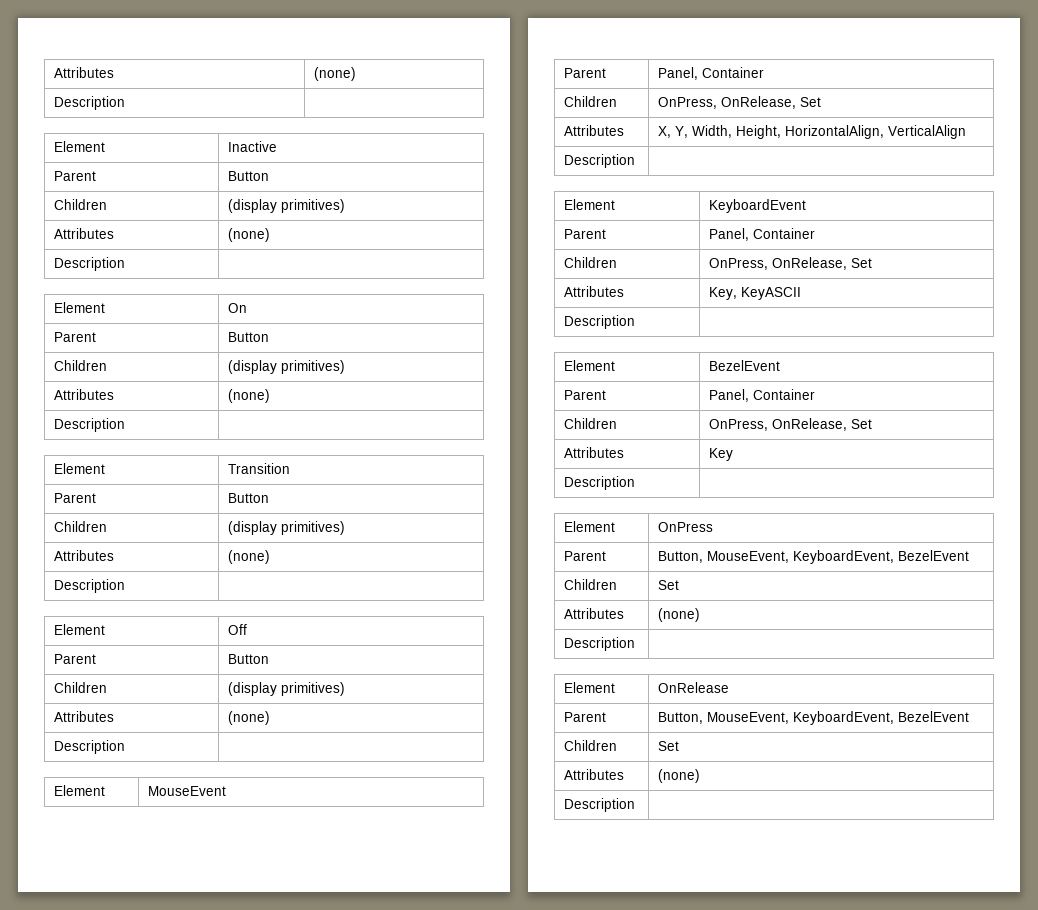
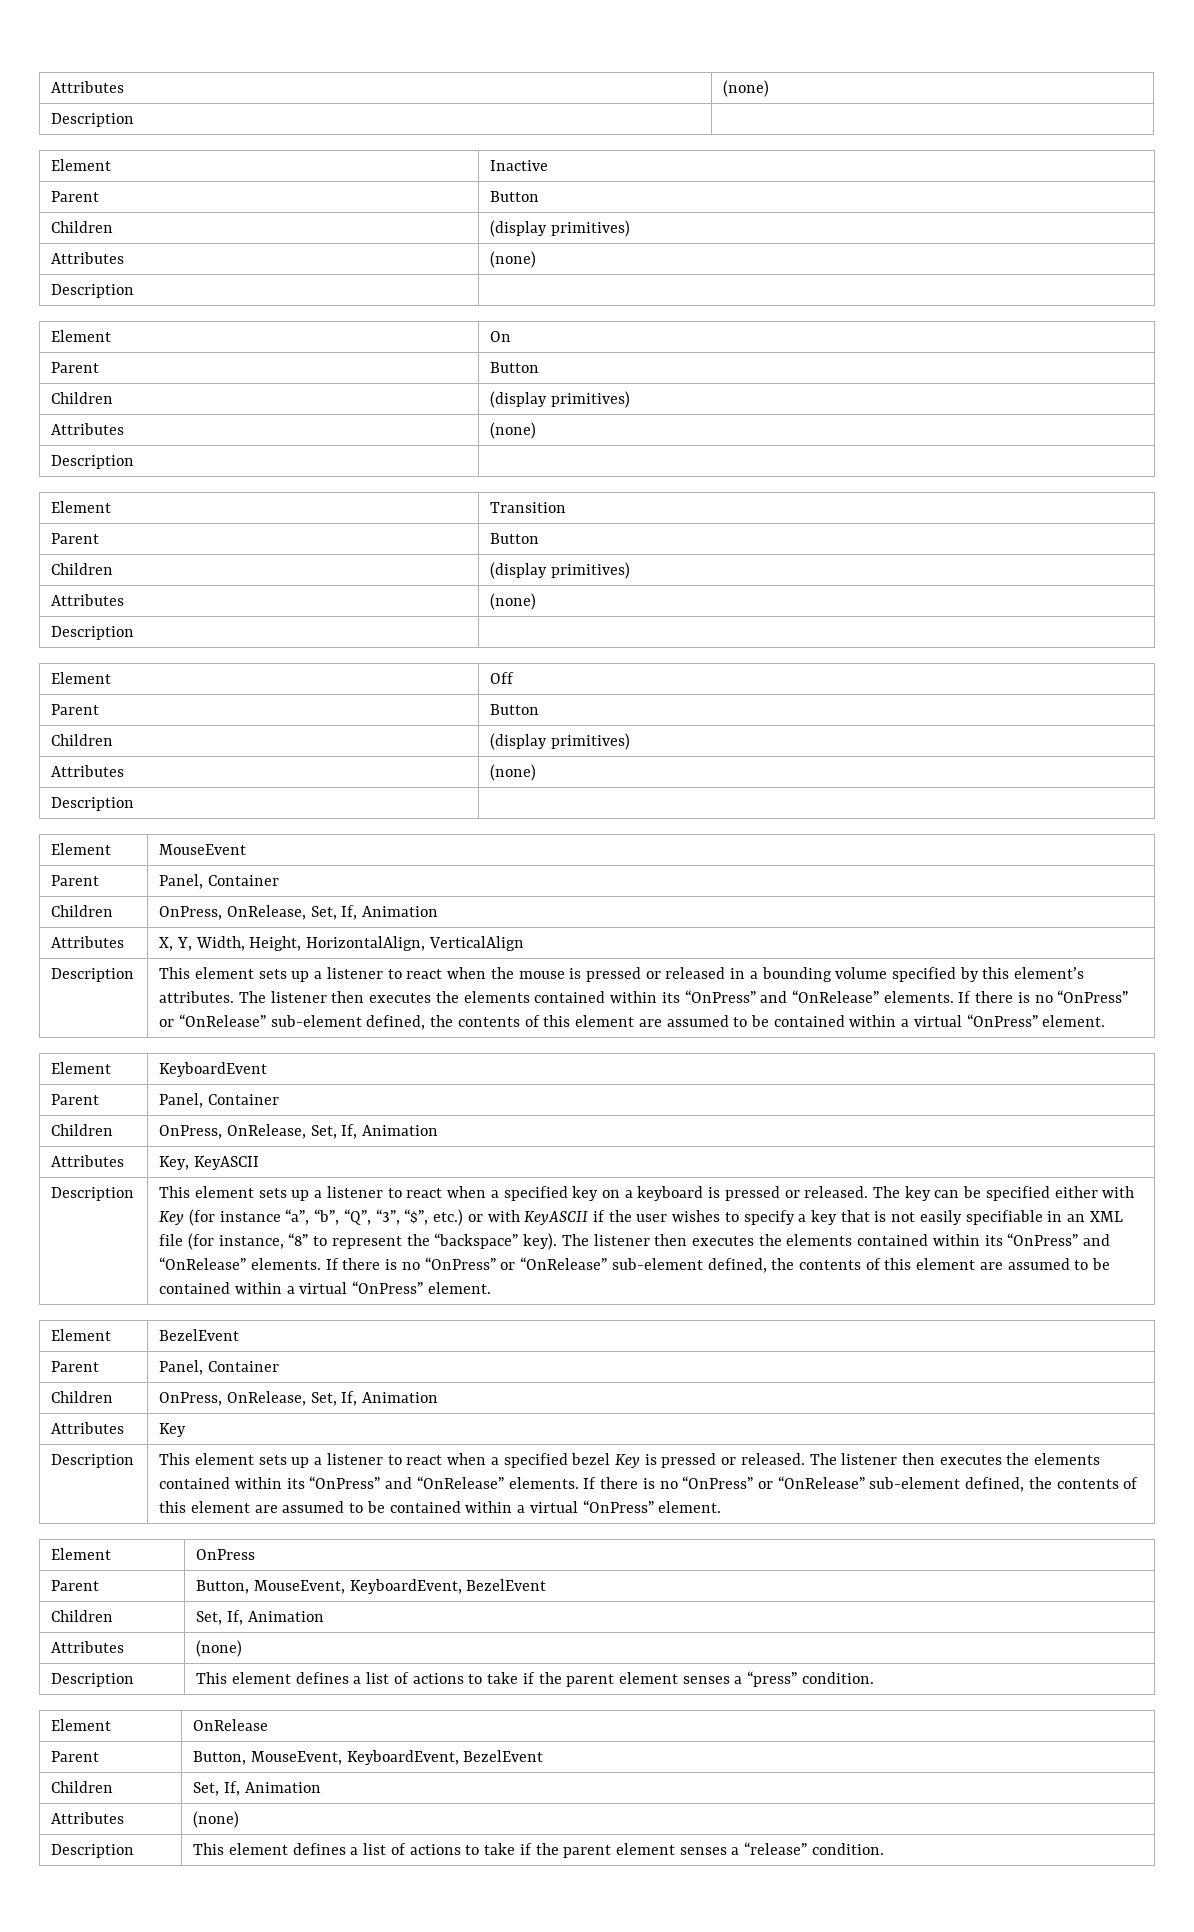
[799,97,821,107] Set -> [310,905,439,920] Set, If, Animation
(635, 161) none -> [159,967,1085,982] [159,990,1129,1003] [159,1014,1106,1030] This element sets up a listener to react when the mouse is pressed or released in a bounding volume specified by this element’s attributes. The listener then executes the elements contained within its “OnPress” and “OnRelease” elements. If there is no “OnPress” or “OnRelease” sub-element defined, the contents of this element are assumed to be contained within a virtual “OnPress” element.
[850,258,872,268] Set -> [310,1124,439,1139] Set, If, Animation
(635, 322) none -> [159,1186,1135,1201] [159,1209,1123,1226] [159,1233,1111,1250] [159,1257,1111,1273] [159,1281,491,1294] This element sets up a listener to react when a specified key on a keyboard is pressed or released. The key can be specified either with Key (for instance “a”, “b”, “Q”, “3”, “$”, etc.) or with KeyASCII if the user wishes to specify a key that is not easily specifiable in an XML file (for instance, “8” to represent the “backspace” key). The listener then executes the elements contained within its “OnPress” and “OnRelease” elements. If there is no “OnPress” or “OnRelease” sub-element defined, the contents of this element are assumed to be contained within a virtual “OnPress” element.
[850,419,872,429] Set -> [310,1391,439,1406] Set, If, Animation
(635, 483) none -> [159,1453,1101,1468] [159,1476,1139,1492] [159,1500,722,1513] This element sets up a listener to react when a specified bezel Key is pressed or released. The listener then executes the elements contained within its “OnPress” and “OnRelease” elements. If there is no “OnPress” or “OnRelease” sub-element defined, the contents of this element are assumed to be contained within a virtual “OnPress” element.
[657,580,679,590] [563,608,624,619] [657,608,700,622] [563,637,635,651] Set // Attributes | (none) // Description | -> [196,1610,324,1625] [51,1641,125,1653] [196,1640,243,1657] [51,1673,135,1687] [196,1671,874,1687] Set, If, Animation // Attributes | (none) // Description | This element defines a list of actions to take if the parent element senses a “press” condition.
[657,741,679,751] [563,769,624,780] [657,769,700,783] [563,798,635,812] Set // Attributes | (none) // Description | -> [193,1781,321,1796] [51,1812,125,1824] [193,1811,240,1828] [51,1844,135,1858] [193,1842,884,1858] Set, If, Animation // Attributes | (none) // Description | This element defines a list of actions to take if the parent element senses a “release” condition.

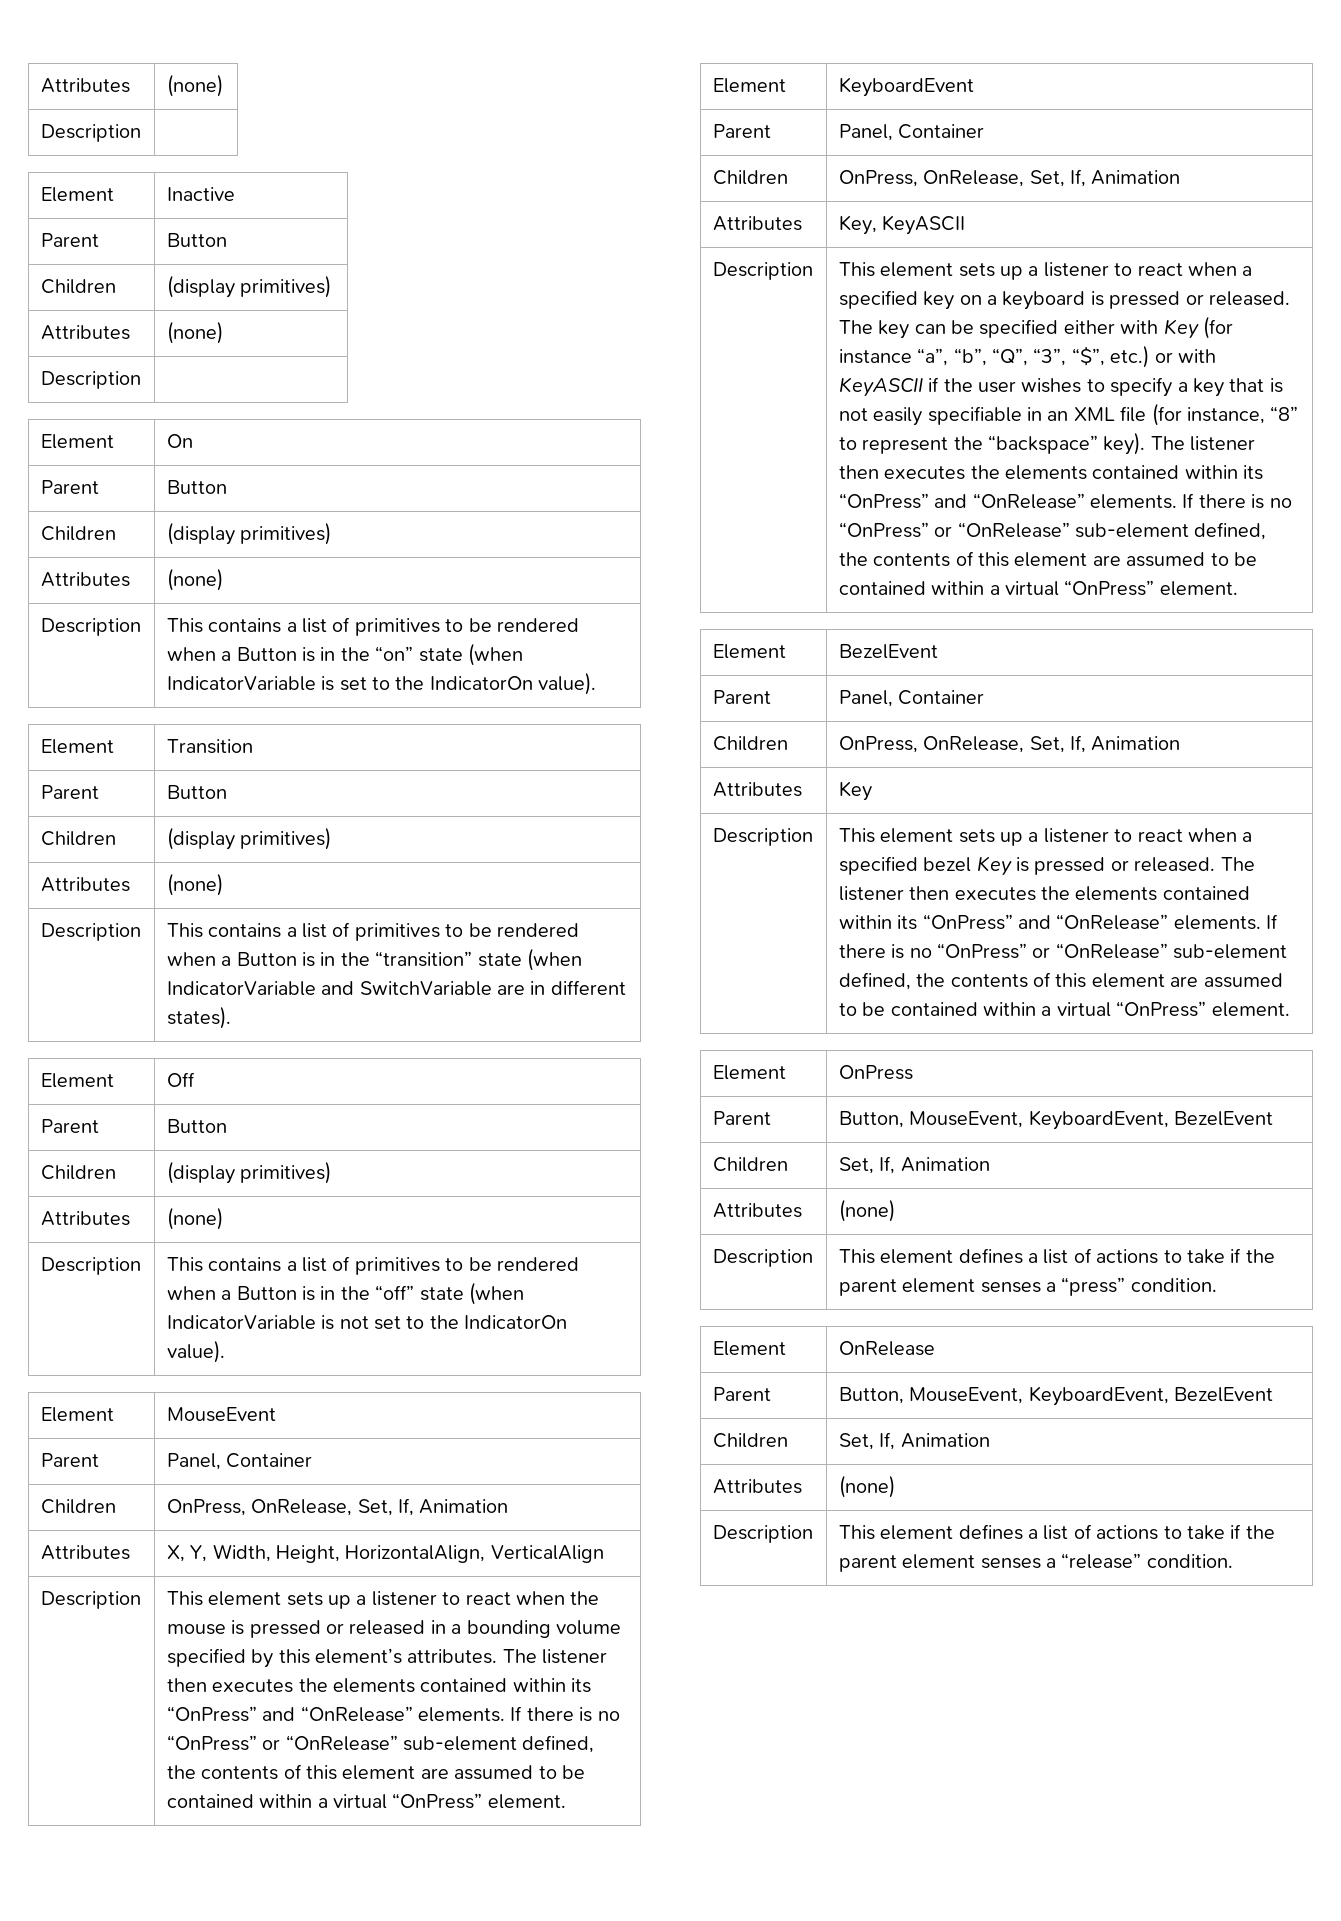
(135, 462) none -> [166,617,579,636] [166,643,523,666] [166,672,597,695] This contains a list of primitives to be rendered when a Button is in the “on” state (when IndicatorVariable is set to the IndicatorOn value).
(135, 633) none -> [166,922,579,941] [166,948,582,971] [166,980,626,996] [166,1006,231,1029] This contains a list of primitives to be rendered when a Button is in the “transition” state (when IndicatorVariable and SwitchVariable are in different states).
(135, 804) none -> [166,1256,579,1275] [166,1282,524,1305] [166,1315,568,1330] [166,1340,225,1363] This contains a list of primitives to be rendered when a Button is in the “off” state (when IndicatorVariable is not set to the IndicatorOn value).

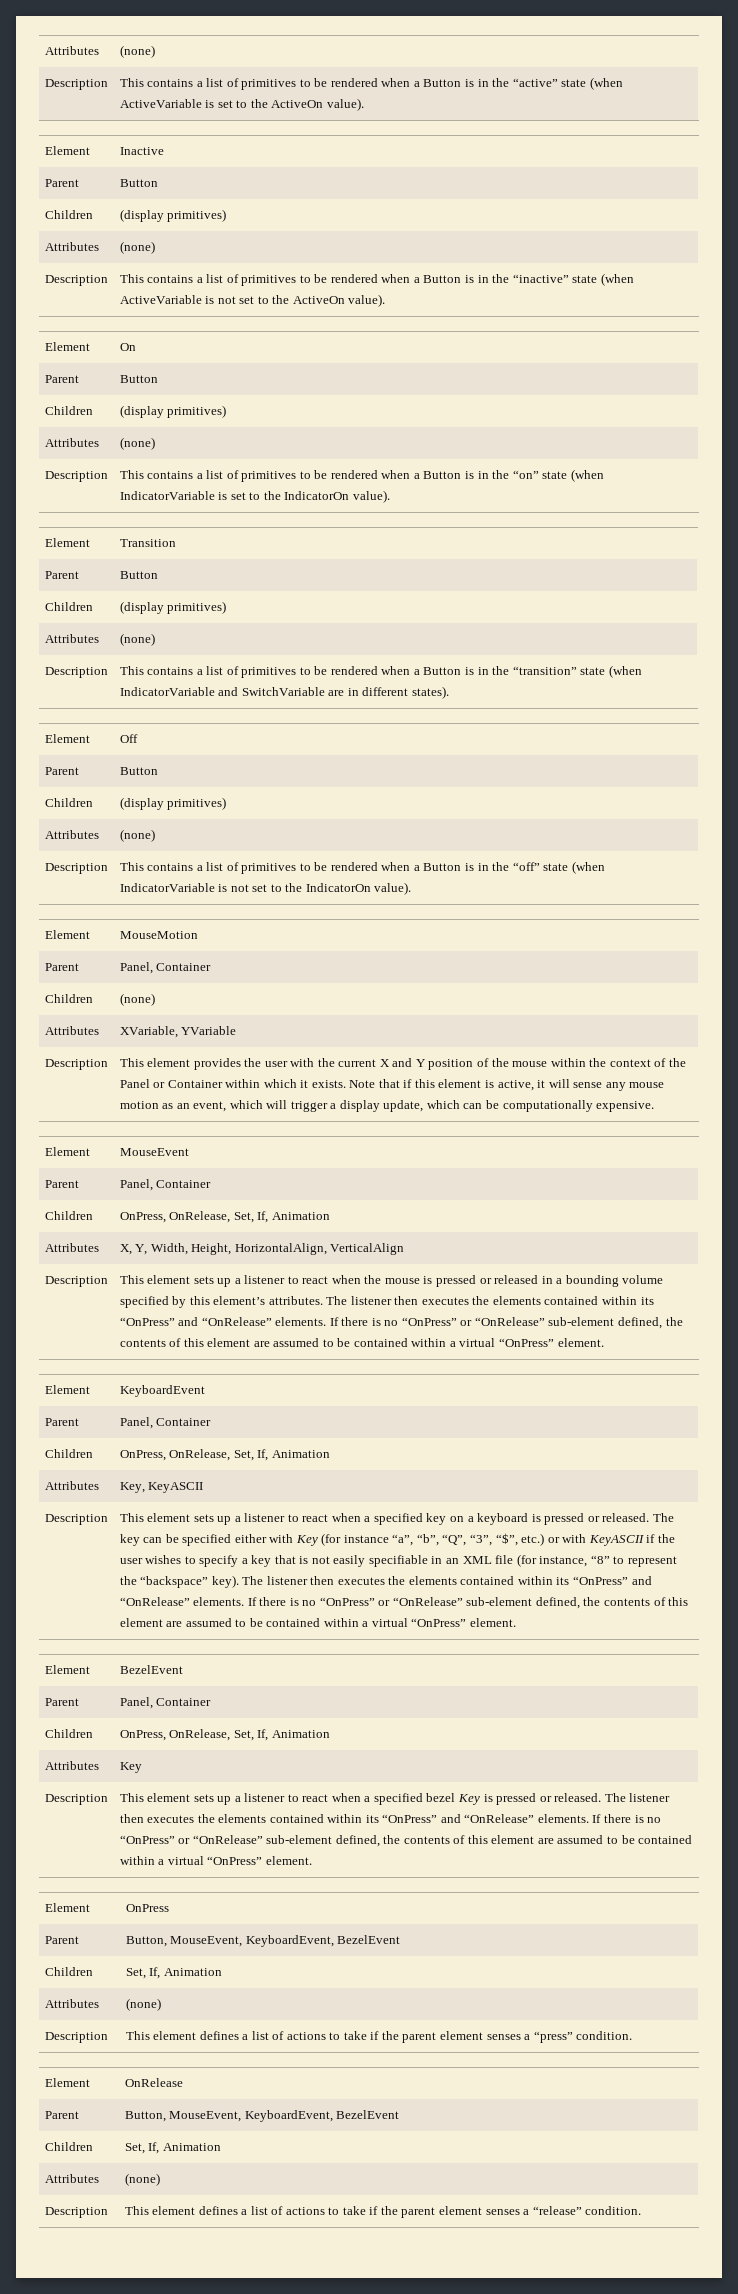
[40,78,130,93] [166,74,223,97] [40,124,141,142] Attributes | (none) // Description | -> [44,46,99,55] [119,45,155,58] [44,79,108,90] [119,77,623,90] [119,98,364,111] Attributes | (none) // Description | This contains a list of primitives to be rendered when a Button is in the “active” state (when ActiveVariable is set to the ActiveOn value).
(141, 380) none -> [119,273,634,286] [119,294,386,307] This contains a list of primitives to be rendered when a Button is in the “inactive” state (when ActiveVariable is not set to the ActiveOn value).
(225, 1351) none -> [44,930,90,939] [119,931,198,939] [44,963,79,971] [119,962,212,974] [44,994,93,1003] [119,993,155,1006] [44,1026,99,1035] [119,1026,237,1038] [44,1059,108,1070] [119,1058,686,1070] [119,1079,665,1091] [119,1100,655,1112] // Element | MouseMotion // Parent | Panel, Container // Children | (none) // Attributes | XVariable, YVariable // Description | This element provides the user with the current X and Y position of the mouse within the context of the Panel or Container within which it exists. Note that if this element is active, it will sense any mouse motion as an event, which will trigger a display update, which can be computationally expensive.

